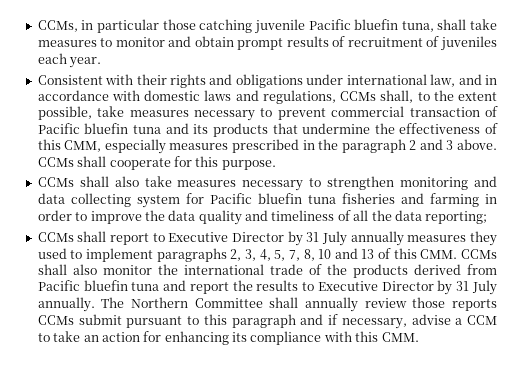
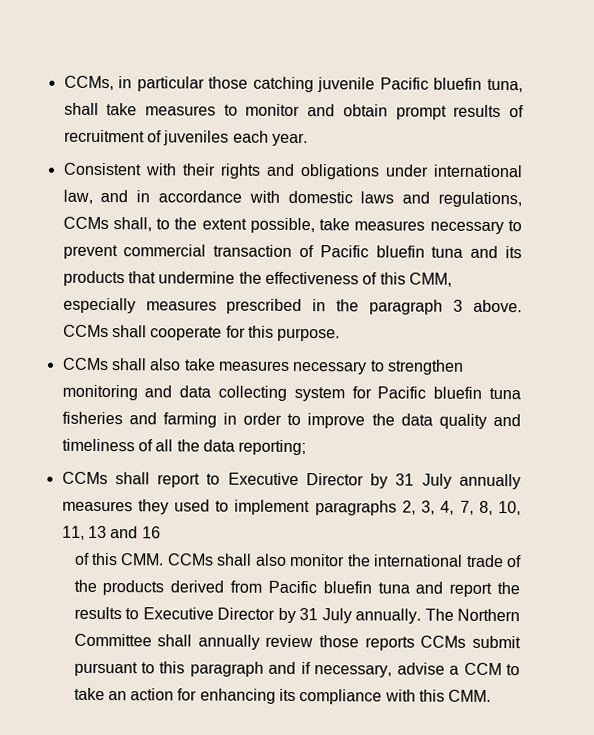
[409,139,443,150] 2 and -> (444, 307) none
[274,250,286,261] 5, -> (455, 507) none
[318,248,375,259] 10 and 13 -> [497,501,521,516] [61,525,161,540] 10, 11, 13 and 16 //

